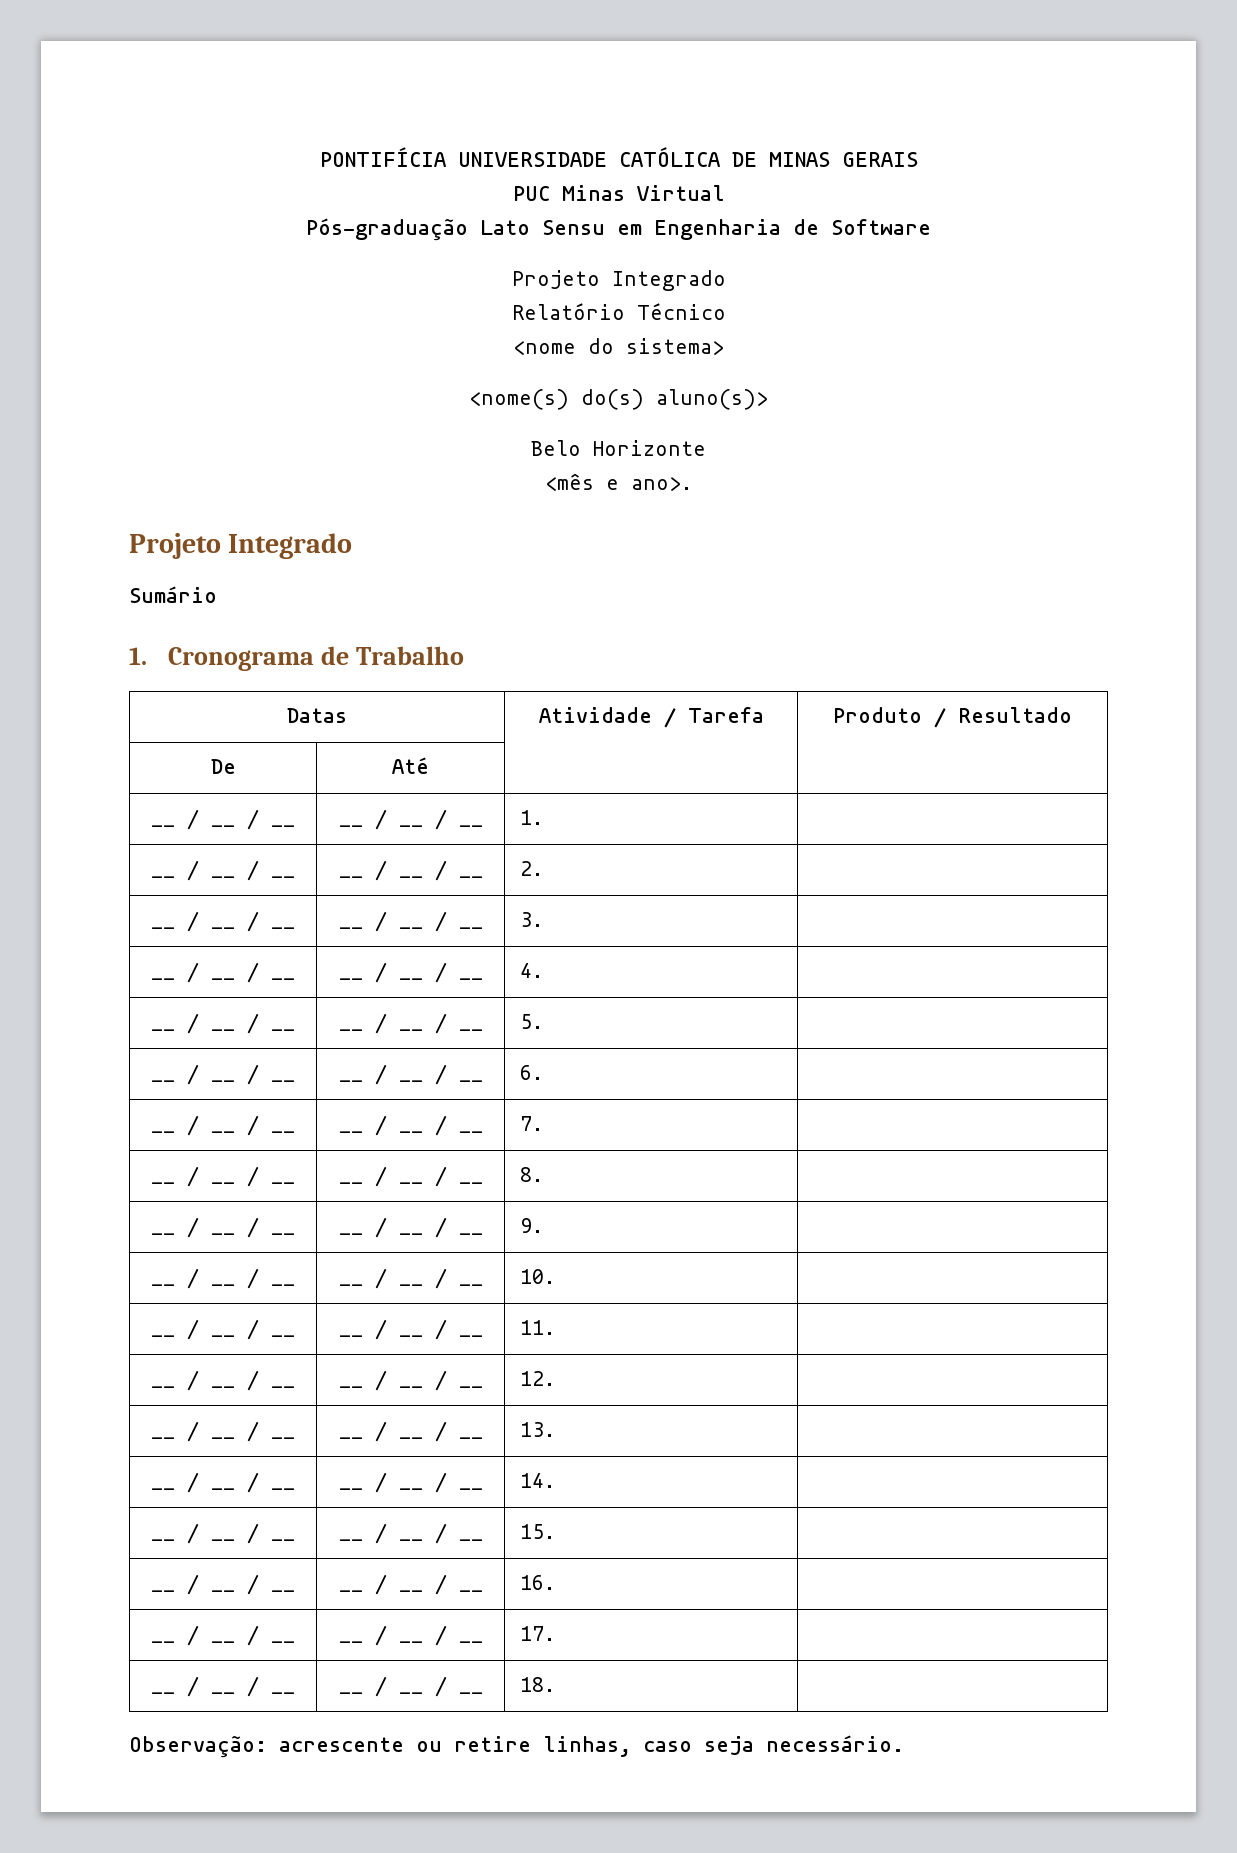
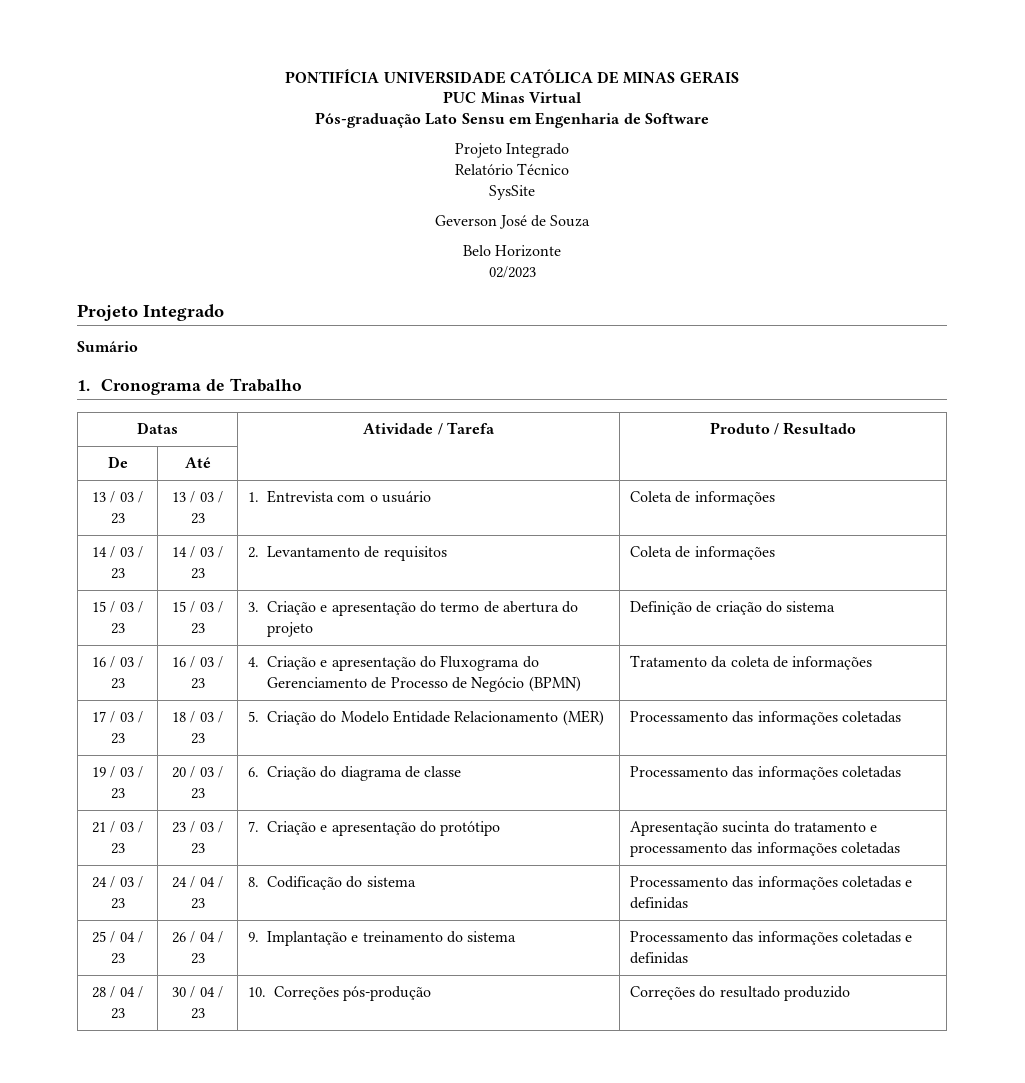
[513,338,724,355] [469,389,768,410] <nome do sistema> // <nome(s) do(s) aluno(s)> -> [489,185,535,200] [434,215,591,229] SysSite // Geverson José de Souza
[545,474,692,491] <mês e ano>. -> [488,266,536,278] 02/2023
[151,809,295,830] [338,809,483,830] [520,810,544,825] [151,860,295,881] [338,860,483,881] [520,861,544,876] [151,911,295,932] [338,911,483,932] [520,912,544,927] [151,962,295,983] [338,962,483,983] [520,963,544,978] [151,1013,295,1034] [338,1013,483,1034] [520,1014,544,1029] [151,1064,295,1085] [338,1064,483,1085] [520,1065,544,1080] [151,1115,295,1136] [338,1115,483,1136] [520,1116,544,1131] [151,1166,295,1187] [338,1166,483,1187] [520,1167,544,1182] [151,1217,295,1238] [338,1217,483,1238] [520,1218,544,1233] [151,1268,295,1289] [338,1268,483,1289] [520,1269,556,1284] [151,1319,295,1340] [338,1319,483,1340] [520,1320,556,1335] [151,1370,295,1391] [338,1370,483,1391] [520,1371,556,1386] [151,1421,295,1442] [338,1421,483,1442] [520,1422,556,1437] [151,1472,295,1493] [338,1472,483,1493] [520,1473,556,1488] [151,1523,295,1544] [338,1523,483,1544] [520,1524,556,1539] [151,1574,295,1595] [338,1574,483,1595] [520,1575,556,1590] [151,1625,295,1646] [338,1625,483,1646] [520,1626,556,1641] [151,1676,295,1697] [338,1676,483,1697] [520,1677,556,1692] [129,1735,904,1758] __ / __ / __ | __ / __ / __ | 1. | // __ / __ / __ | __ / __ / __ | 2. | // __ / __ / __ | __ / __ / __ | 3. | // __ / __ / __ | __ / __ / __ | 4. | // __ / __ / __ | __ / __ / __ | 5. | // __ / __ / __ | __ / __ / __ | 6. | // __ / __ / __ | __ / __ / __ | 7. | // __ / __ / __ | __ / __ / __ | 8. | // __ / __ / __ | __ / __ / __ | 9. | // __ / __ / __ | __ / __ / __ | 10. | // __ / __ / __ | __ / __ / __ | 11. | // __ / __ / __ | __ / __ / __ | 12. | // __ / __ / __ | __ / __ / __ | 13. | // __ / __ / __ | __ / __ / __ | 14. | // __ / __ / __ | __ / __ / __ | 15. | // __ / __ / __ | __ / __ / __ | 16. | // __ / __ / __ | __ / __ / __ | 17. | // __ / __ / __ | __ / __ / __ | 18. | // Observação: acrescente ou retire linhas, caso seja necessário. -> [92,491,143,503] [110,513,125,524] [172,491,223,503] [190,513,205,524] [248,490,432,503] [630,491,775,505] [92,546,143,558] [110,568,125,579] [172,546,223,558] [190,568,205,579] [248,546,447,561] [630,546,775,560] [92,601,143,613] [110,623,125,634] [172,601,223,613] [190,623,205,634] [248,601,579,616] [267,622,314,637] [630,601,836,615] [92,656,143,668] [110,678,125,689] [172,656,223,668] [190,678,205,689] [248,655,539,671] [267,676,581,692] [630,655,873,670] [92,711,143,723] [110,733,125,744] [172,711,223,723] [190,733,205,744] [248,710,604,726] [630,711,902,725] [92,766,143,778] [110,788,125,799] [172,766,223,778] [190,788,205,799] [248,766,462,781] [630,766,902,780] [92,821,143,833] [110,843,125,854] [172,821,223,833] [190,843,205,854] [248,821,501,836] [630,821,878,836] [630,842,901,857] [92,876,143,888] [110,898,125,909] [172,876,223,888] [190,898,205,909] [248,876,416,890] [630,876,913,890] [630,897,689,909] [92,931,143,943] [110,953,125,964] [172,931,223,943] [190,953,205,964] [248,931,517,946] [630,931,913,945] [630,952,689,964] [92,986,143,998] [110,1008,125,1019] [172,986,223,998] [190,1008,205,1019] [248,986,432,1001] [630,986,851,1001] 13 / 03 / 23 | 13 / 03 / 23 | 1. Entrevista com o usuário | Coleta de informações // 14 / 03 / 23 | 14 / 03 / 23 | 2. Levantamento de requisitos | Coleta de informações // 15 / 03 / 23 | 15 / 03 / 23 | 3. Criação e apresentação do termo de abertura do projeto | Definição de criação do sistema // 16 / 03 / 23 | 16 / 03 / 23 | 4. Criação e apresentação do Fluxograma do Gerenciamento de Processo de Negócio (BPMN) | Tratamento da coleta de informações // 17 / 03 / 23 | 18 / 03 / 23 | 5. Criação do Modelo Entidade Relacionamento (MER) | Processamento das informações coletadas // 19 / 03 / 23 | 20 / 03 / 23 | 6. Criação do diagrama de classe | Processamento das informações coletadas // 21 / 03 / 23 | 23 / 03 / 23 | 7. Criação e apresentação do protótipo | Apresentação sucinta do tratamento e processamento das informações coletadas // 24 / 03 / 23 | 24 / 04 / 23 | 8. Codificação do sistema | Processamento das informações coletadas e definidas // 25 / 04 / 23 | 26 / 04 / 23 | 9. Implantação e treinamento do sistema | Processamento das informações coletadas e definidas // 28 / 04 / 23 | 30 / 04 / 23 | 10. Correções pós-produção | Correções do resultado produzido

